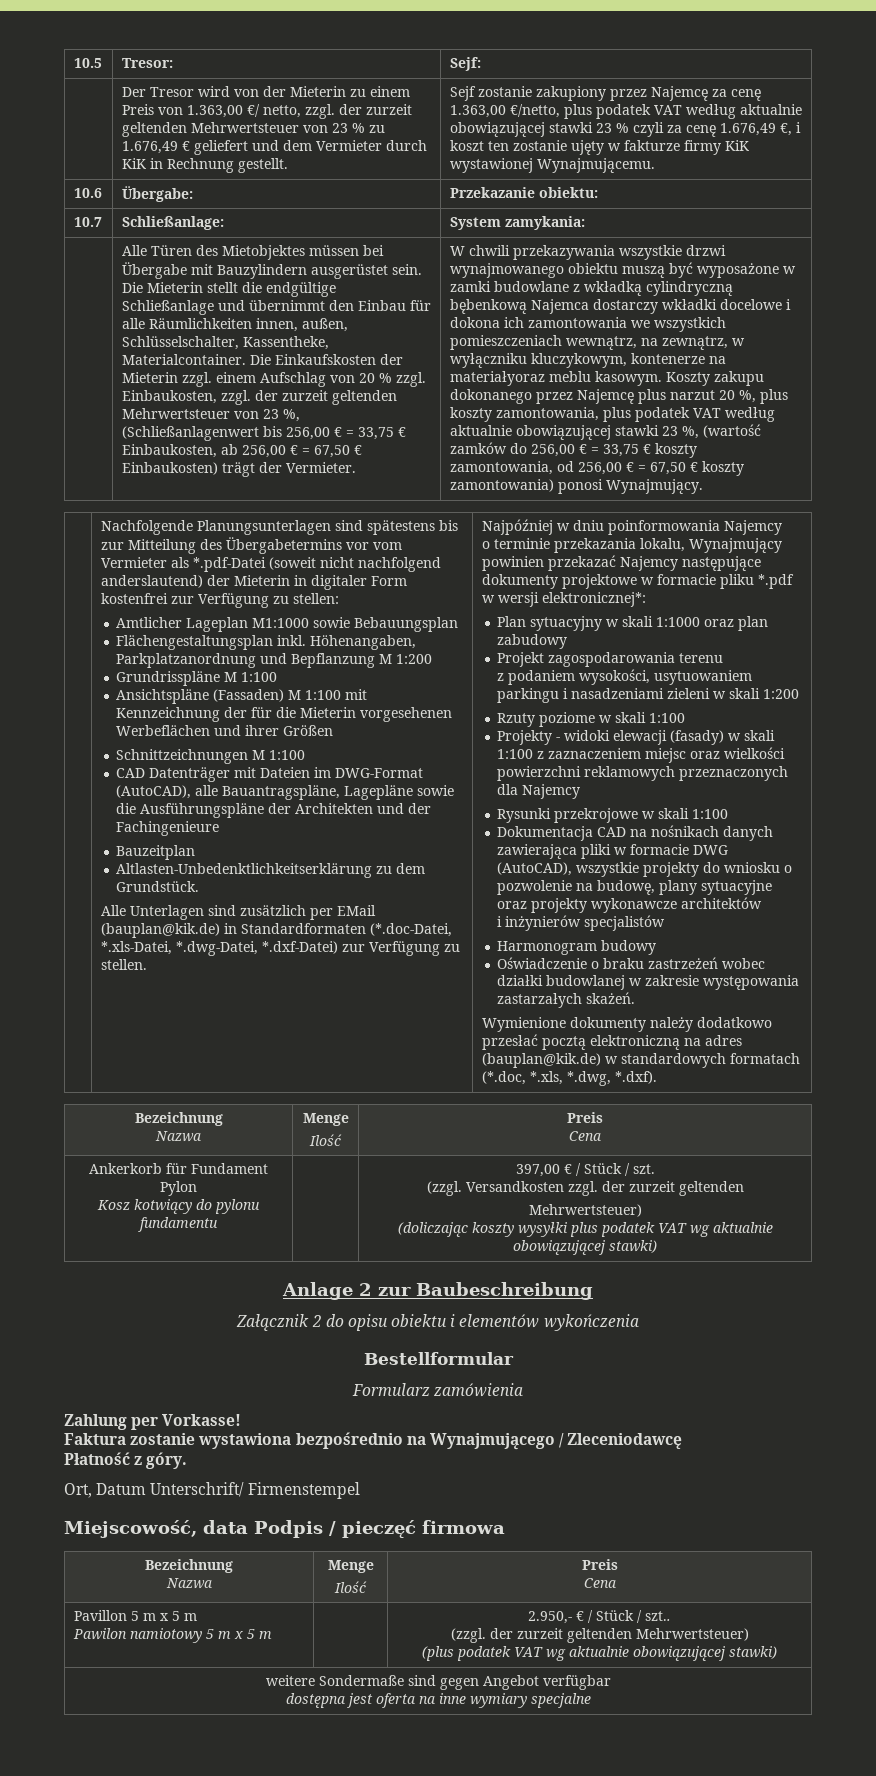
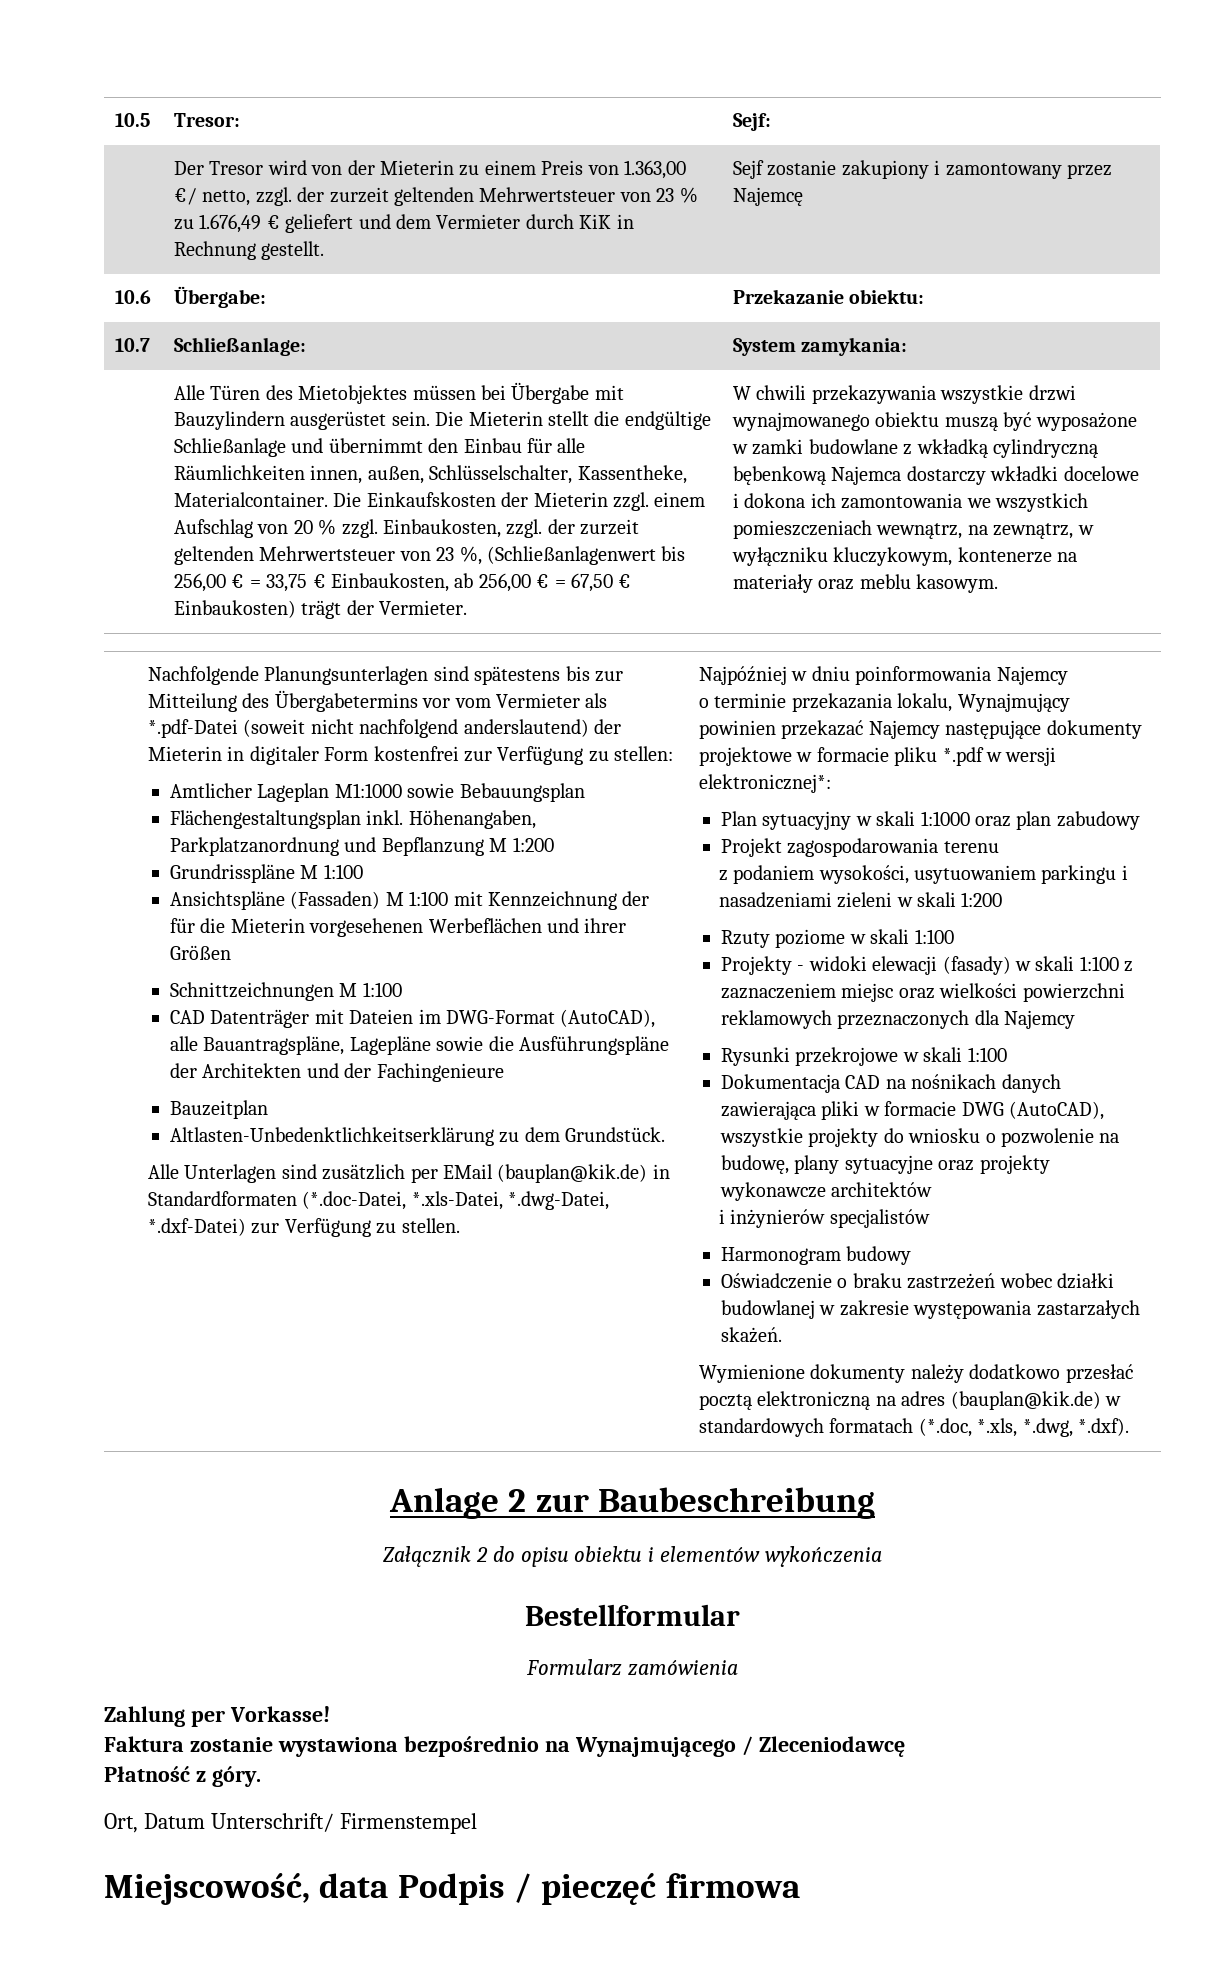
[609,86,761,101] [449,104,802,119] [449,122,801,137] [449,140,749,155] [449,158,655,173] przez Najemcę za cenę 1.363,00 €/netto, plus podatek VAT według aktualnie obowiązującej stawki 23 % czyli za cenę 1.676,49 €, i koszt ten zostanie ujęty w fakturze firmy KiK wystawionej Wynajmującemu. -> [934,160,1113,179] [733,187,804,206] i zamontowany przez Najemcę
[449,371,545,386] materiałyoraz -> [733,574,855,593] materiały oraz
[665,371,764,386] [449,389,788,404] [449,407,775,422] [449,424,761,440] [449,442,697,458] [449,461,744,476] [449,479,703,494] Koszty zakupu dokonanego przez Najemcę plus narzut 20 %, plus koszty zamontowania, plus podatek VAT według aktualnie obowiązującej stawki 23 %, (wartość zamków do 256,00 € = 33,75 € koszty zamontowania, od 256,00 € = 67,50 € koszty zamontowania) ponosi Wynajmujący. -> (999, 583) none
[134,1112,223,1126] [155,1131,202,1142] [302,1113,349,1126] [309,1134,342,1146] [567,1112,603,1123] [569,1131,602,1141] [89,1163,268,1174] [160,1181,197,1196] [97,1199,260,1214] [138,1217,218,1232] [515,1163,655,1177] [426,1181,744,1196] [528,1204,642,1217] [397,1222,773,1237] [513,1240,657,1255] // Bezeichnung // Nazwa | Menge // Ilość | Preis // Cena // Ankerkorb für Fundament Pylon // Kosz kotwiący do pylonu fundamentu | | 397,00 € / Stück / szt. // (zzgl. Versandkosten zzgl. der zurzeit geltenden // Mehrwertsteuer) // (doliczając koszty wysyłki plus podatek VAT wg aktualnie obowiązującej stawki) -> (1130, 1427) none
[145,1559,233,1573] [165,1578,213,1589] [327,1560,374,1573] [334,1581,367,1593] [581,1559,618,1570] [583,1578,617,1588] [73,1610,197,1621] [72,1628,272,1643] [528,1610,671,1624] [450,1628,749,1643] [421,1646,777,1661] [265,1675,611,1690] [285,1693,591,1708] // Bezeichnung // Nazwa | Menge // Ilość | Preis // Cena // Pavillon 5 m x 5 m // Pawilon namiotowy 5 m x 5 m | | 2.950,- € / Stück / szt.. // (zzgl. der zurzeit geltenden Mehrwertsteuer) // (plus podatek VAT wg aktualnie obowiązującej stawki) // weitere Sondermaße sind gegen Angebot verfügbar // dostępna jest oferta na inne wymiary specjalne -> (800, 1885) none

